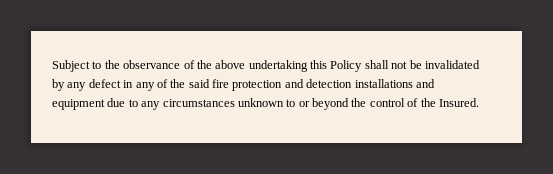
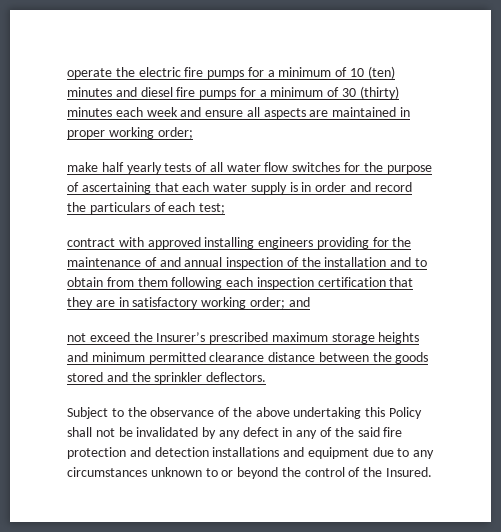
(52, 66) none -> [67,66,395,79] [67,86,399,99] [67,107,411,119] [67,127,193,139] [67,162,432,174] [67,182,412,194] [67,202,226,214] [67,237,412,249] [67,257,428,269] [67,277,414,289] [67,297,310,309] [67,332,420,344] [67,352,429,364] [67,372,267,384] operate the electric fire pumps for a minimum of 10 (ten) minutes and diesel fire pumps for a minimum of 30 (thirty) minutes each week and ensure all aspects are maintained in proper working order; // make half yearly tests of all water flow switches for the purpose of ascertaining that each water supply is in order and record the particulars of each test; // contract with approved installing engineers providing for the maintenance of and annual inspection of the installation and to obtain from them following each inspection certification that they are in satisfactory working order; and // not exceed the Insurer’s prescribed maximum storage heights and minimum permitted clearance distance between the goods stored and the sprinkler deflectors. //

